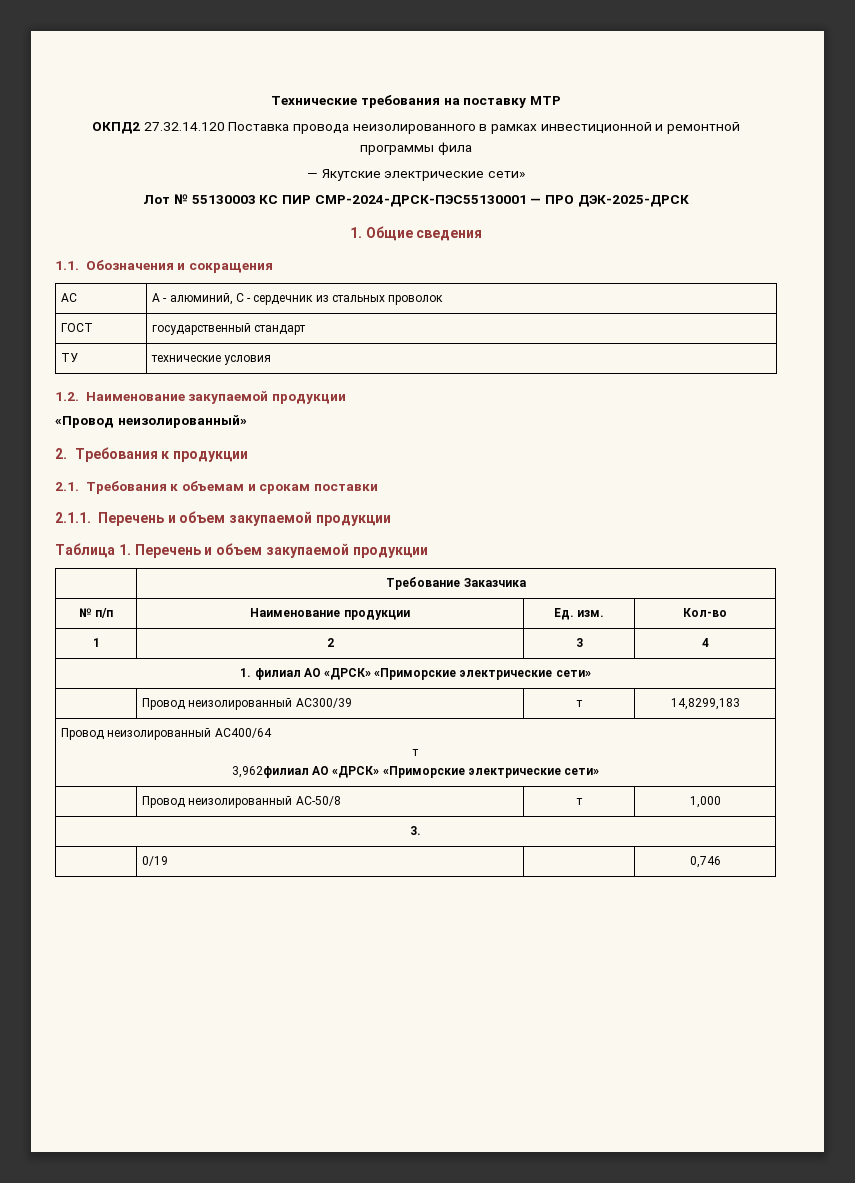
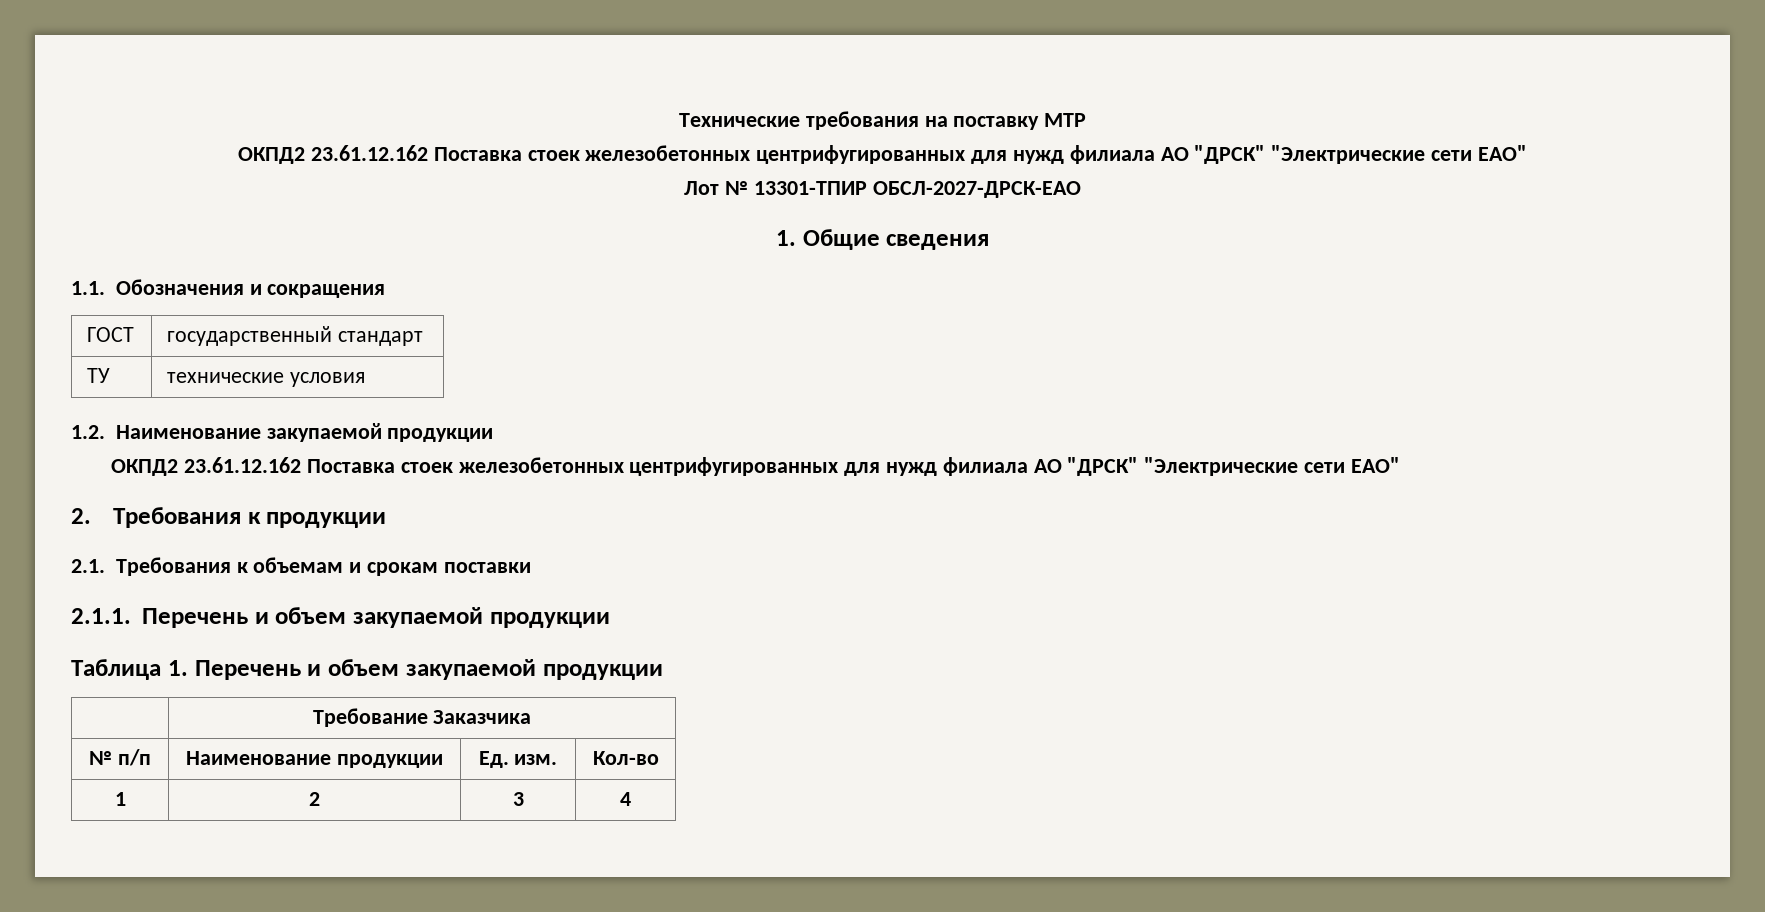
[143,122,740,134] [360,142,472,155] [307,169,525,181] [143,194,689,207] 27.32.14.120 Поставка провода неизолированного в рамках инвестиционной и ремонтной программы фила // — Якутские электрические сети» // Лот № 55130003 КС ПИР СМР-2024-ДРСК-ПЭС55130001 — ПРО ДЭК-2025-ДРСК -> [311,145,1527,164] [684,181,1081,198] 23.61.12.162 Поставка стоек железобетонных центрифугированных для нужд филиала АО "ДРСК" "Электрические сети ЕАО" // Лот № 13301-ТПИР ОБСЛ-2027-ДРСК-ЕАО
[61,293,78,302] [152,293,443,305] // АС | А - алюминий, С - сердечник из стальных проволок -> (386, 291) none
[55,415,247,428] «Провод неизолированный» -> [111,457,1400,476] ОКПД2 23.61.12.162 Поставка стоек железобетонных центрифугированных для нужд филиала АО "ДРСК" "Электрические сети ЕАО"
[240,668,591,680] [142,698,352,710] [575,700,583,707] [670,698,740,710] [61,728,272,740] [412,749,419,756] [231,766,600,778] [142,796,341,808] [575,798,583,805] [689,796,721,808] [410,826,421,835] [142,856,169,866] [689,856,721,868] // 1. филиал АО «ДРСК» «Приморские электрические сети» // | Провод неизолированный АС300/39 | т | 14,8299,183 // Провод неизолированный АС400/64 // т // 3,962филиал АО «ДРСК» «Приморские электрические сети» // | Провод неизолированный АС-50/8 | т | 1,000 // 3. // | 0/19 | | 0,746 -> (631, 799) none

